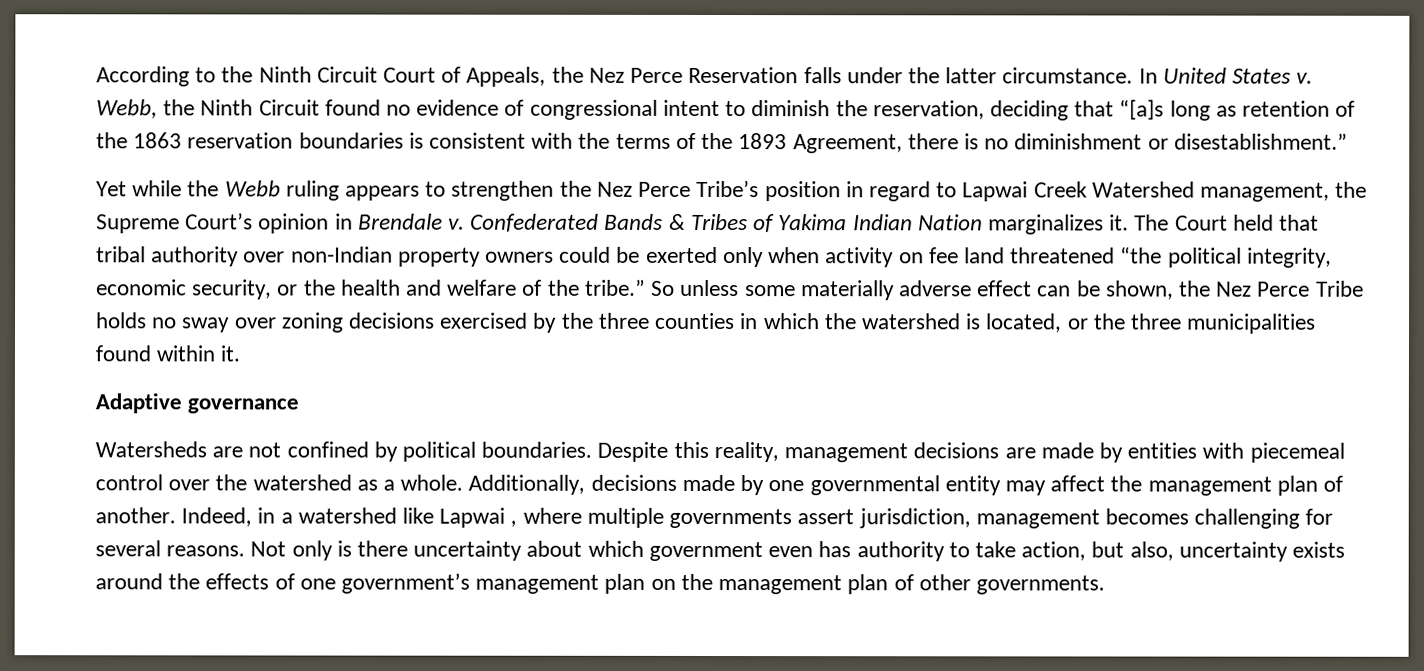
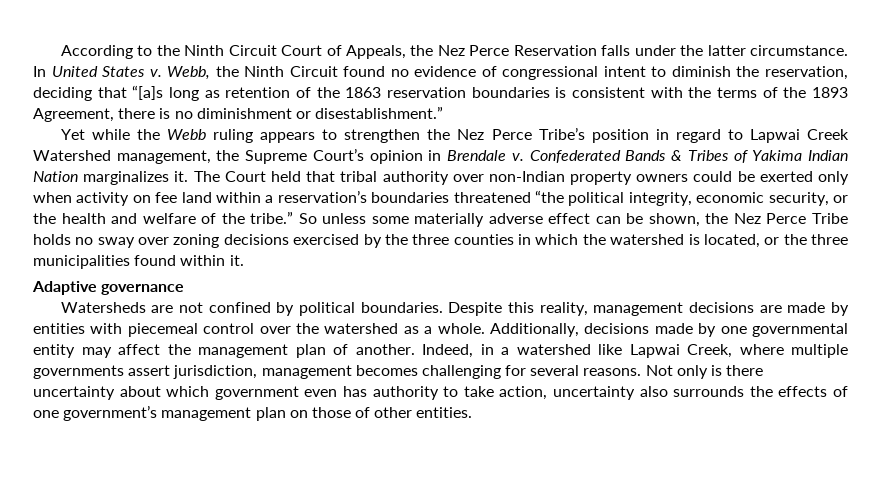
(1005, 255) none -> [216,190,450,203] within a reservation’s boundaries
[510,520,518,527] , -> [687,344,732,358] Creek,
[1091,541,1345,562] [95,573,163,590] but also, uncertainty exists around -> [553,386,745,400] uncertainty also surrounds
[680,573,889,595] the management plan -> [311,407,351,418] those
[975,575,1105,595] governments. -> [416,407,473,418] entities.

